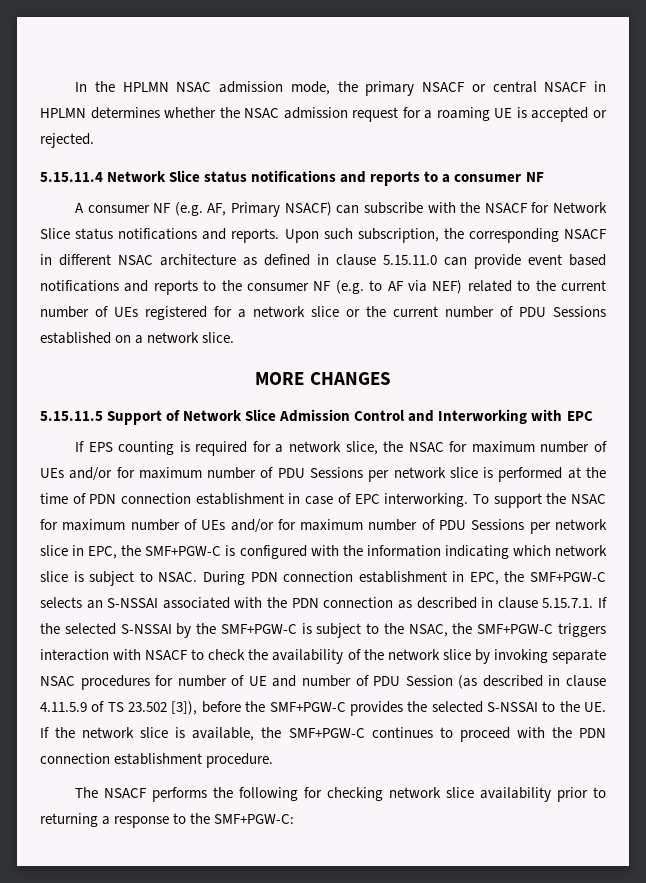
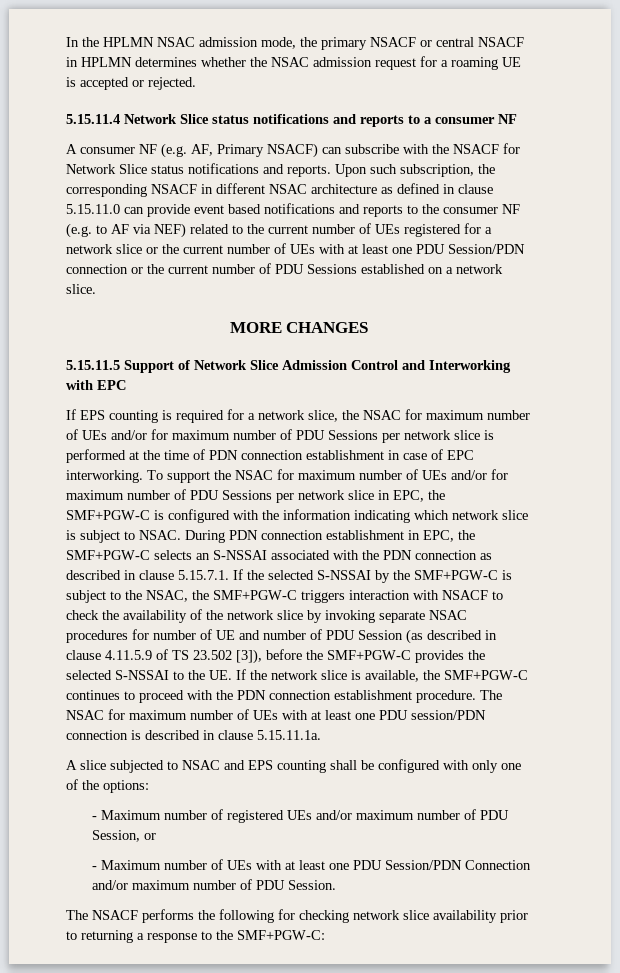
(513, 311) none -> [290,244,525,254] [66,263,271,274] UEs with at least one PDU Session/PDN connection or the current number of
(274, 760) none -> [480,690,502,700] [66,709,486,720] [66,730,321,740] [66,759,521,773] [66,779,149,793] [92,809,510,823] [92,830,157,842] [92,859,532,870] [92,879,337,890] The NSAC for maximum number of UEs with at least one PDU session/PDN connection is described in clause 5.15.11.1a. // A slice subjected to NSAC and EPS counting shall be configured with only one of the options: // - Maximum number of registered UEs and/or maximum number of PDU Session, or // - Maximum number of UEs with at least one PDU Session/PDN Connection and/or maximum number of PDU Session.

